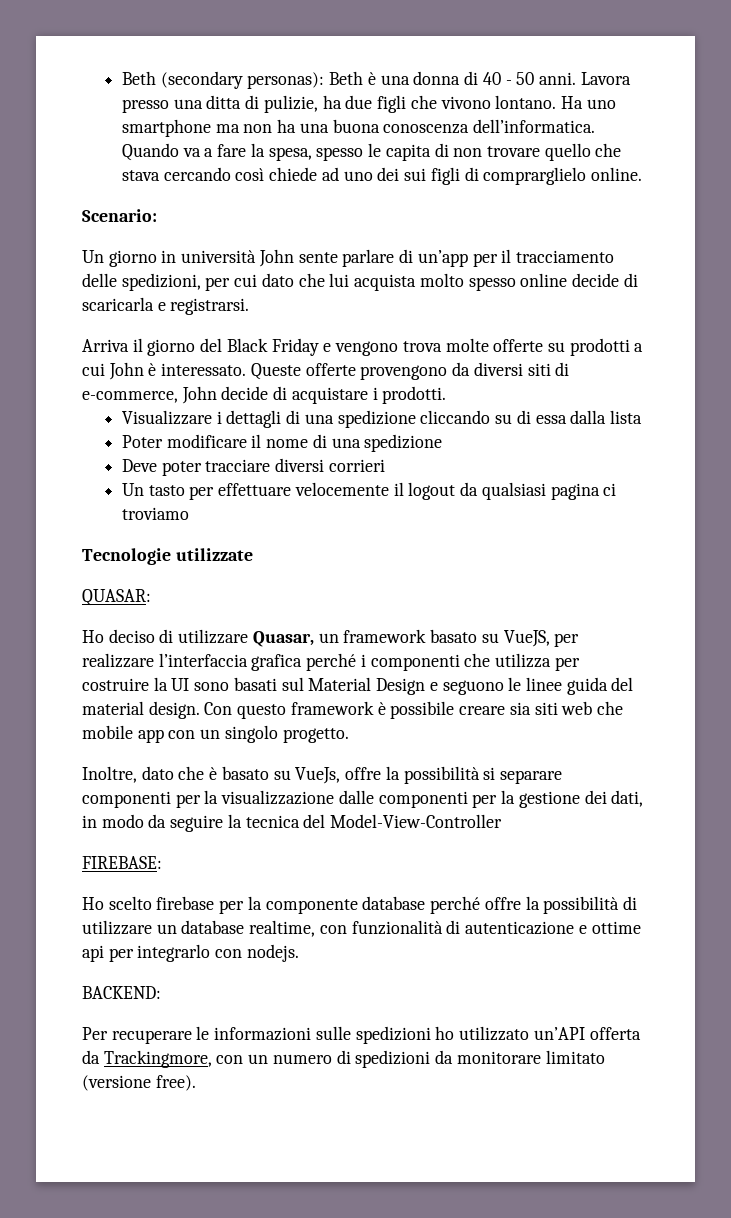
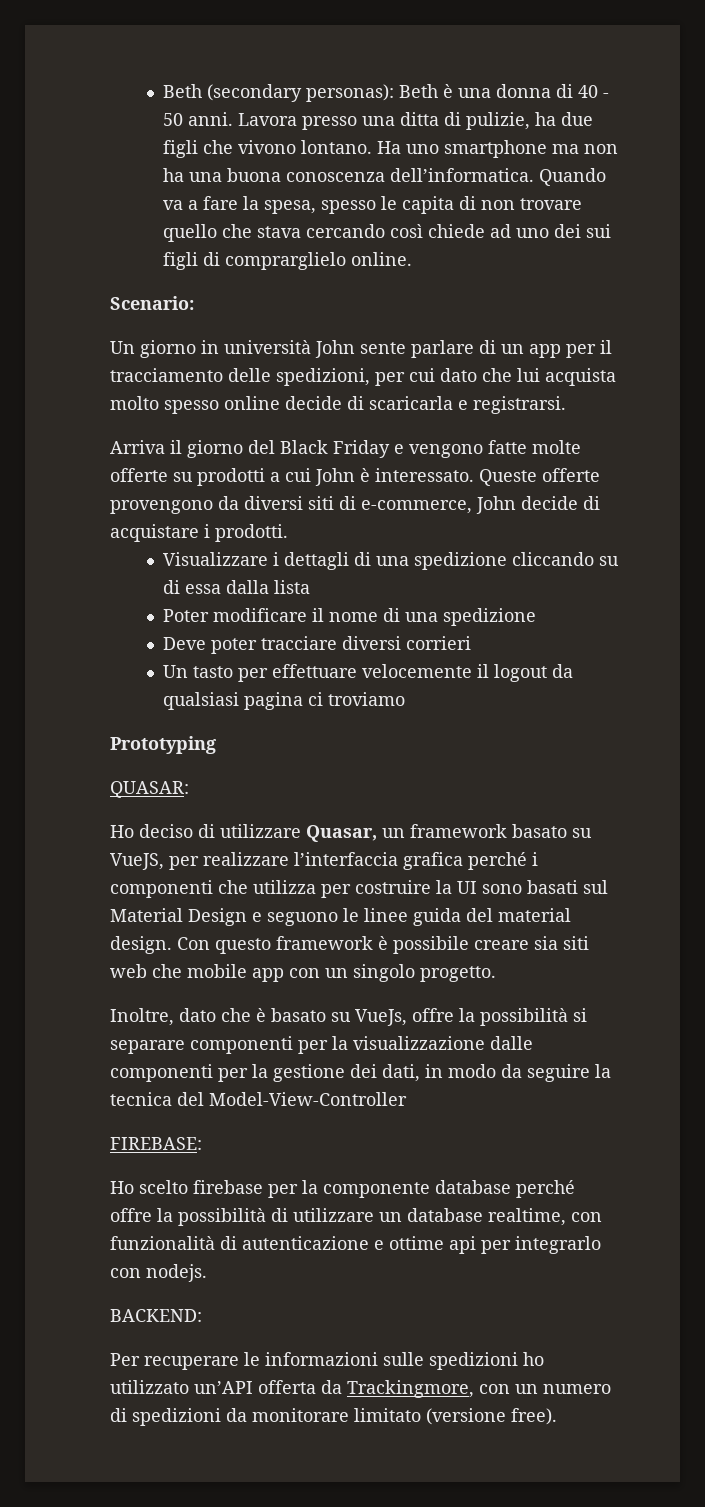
[417,250,468,267] un’app -> [501,344,561,358] un app
[402,341,442,352] trova -> [488,440,527,454] fatte
[82,548,253,565] Tecnologie utilizzate -> [110,736,216,754] Prototyping

